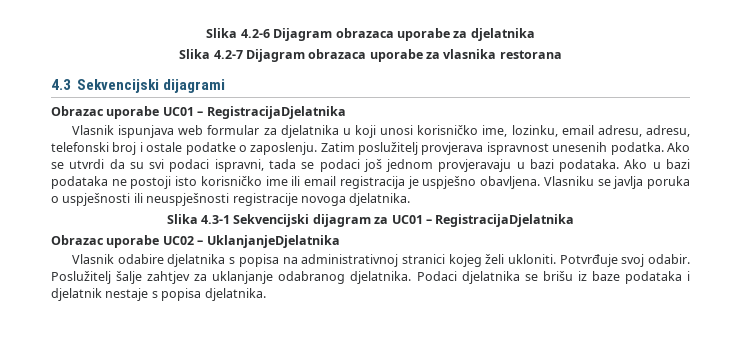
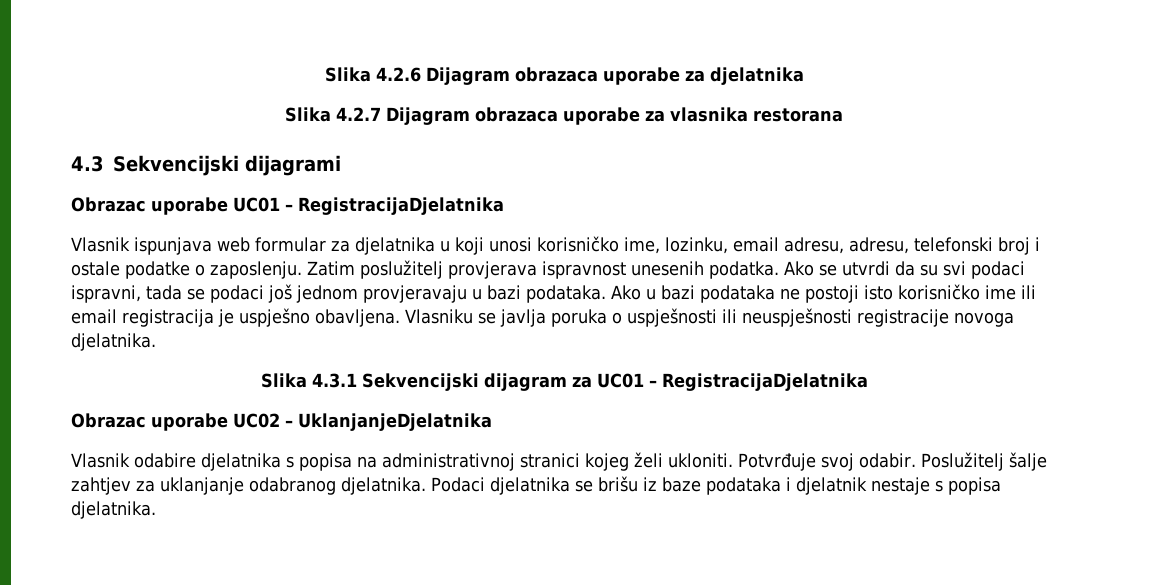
[206,28,270,38] Slika 4.2-6 -> [324,67,421,82] Slika 4.2.6
[213,50,243,59] 4.2-7 -> [336,107,381,121] 4.2.7
[201,215,231,224] 4.3-1 -> [311,373,357,388] 4.3.1

